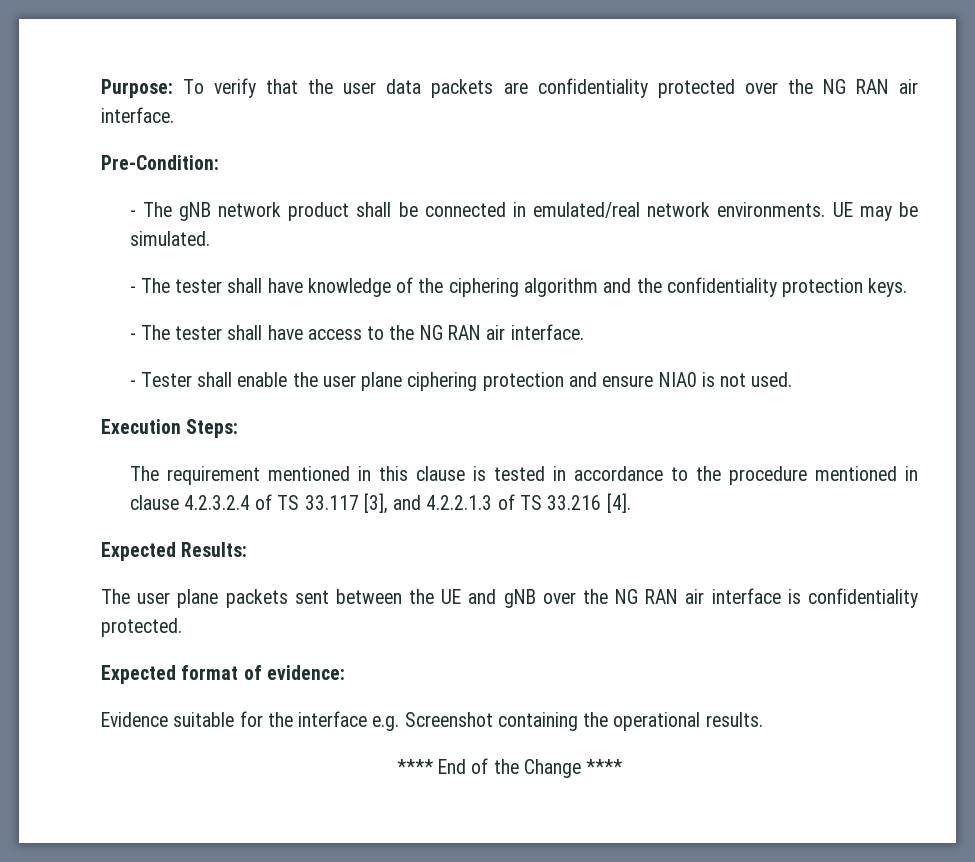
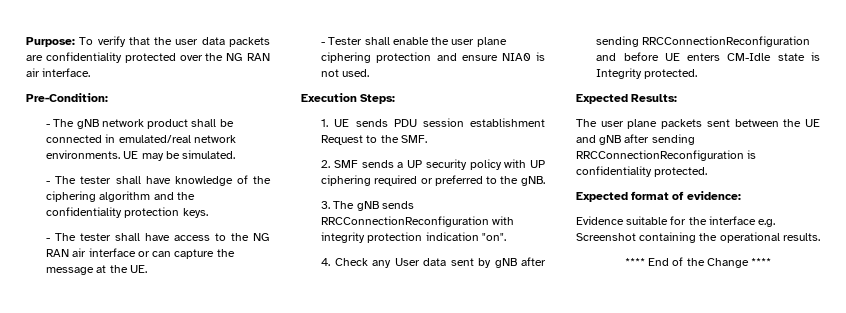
[510,324,584,340] interface. -> [88,248,235,259] [46,265,147,275] interface or can capture the message at the UE.
[129,466,918,485] [129,493,631,514] The requirement mentioned in this clause is tested in accordance to the procedure mentioned in clause 4.2.3.2.4 of TS 33.117 [3], and 4.2.2.1.3 of TS 33.216 [4]. -> [321,118,545,127] [321,135,427,145] [321,159,545,170] [321,175,545,186] [321,201,414,211] [321,216,515,227] [321,232,506,243] [321,257,546,268] [596,36,811,47] [596,52,820,61] [596,68,698,79] 1. UE sends PDU session establishment Request to the SMF. // 2. SMF sends a UP security policy with UP ciphering required or preferred to the gNB. // 3. The gNB sends RRCConnectionReconfiguration with integrity protection indication "on". // 4. Check any User data sent by gNB after sending RRCConnectionReconfiguration and before UE enters CM-Idle state is Integrity protected.
[542,588,781,604] over the NG RAN air interface -> [624,134,695,145] [576,150,744,161] after sending RRCConnectionReconfiguration

